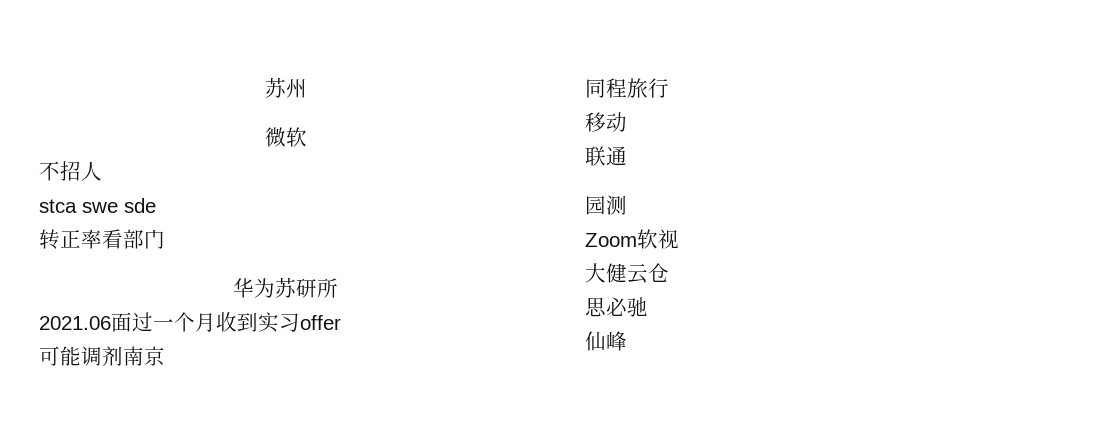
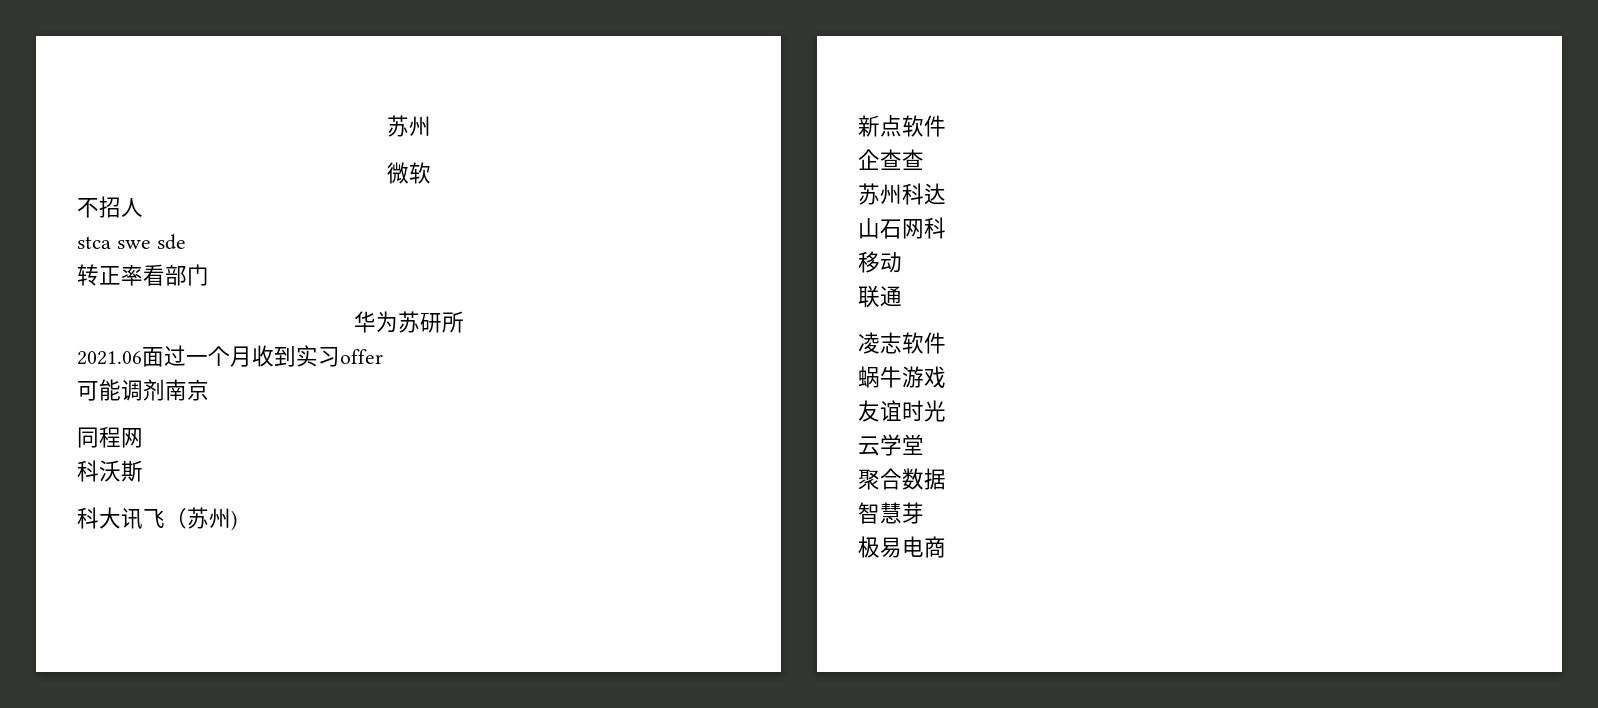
[627,78,669,98] [585,112,627,132] [585,146,627,166] [585,195,627,215] [585,229,679,249] [585,263,669,284] [585,297,648,317] [585,331,627,351] 旅行 // 移动 // 联通 // 园测 // Zoom软视 // 大健云仓 // 思必驰 // 仙峰 -> [121,428,143,448] [77,460,143,482] [77,507,237,531] [858,115,946,137] [858,149,924,170] [858,183,946,205] [858,217,946,239] [858,251,902,273] [858,285,902,308] [858,332,946,354] [858,366,946,388] [858,400,946,422] [858,434,924,456] [858,468,946,490] [858,502,924,524] [858,536,946,558] 网 // 科沃斯 // 科大讯飞（苏州) // 新点软件 // 企查查 // 苏州科达 // 山石网科 // 移动 // 联通 // 凌志软件 // 蜗牛游戏 // 友谊时光 // 云学堂 // 聚合数据 // 智慧芽 // 极易电商

